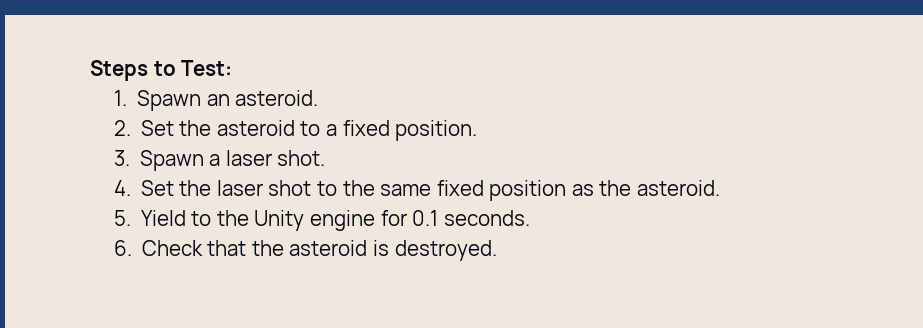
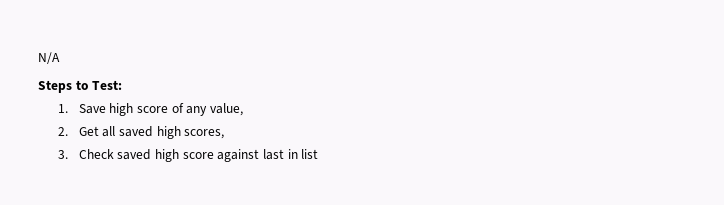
(90, 70) none -> [38,52,60,64] N/A //
[137,90,319,111] [113,120,478,141] [113,150,326,171] [113,180,720,201] [113,210,530,231] [113,240,497,261] Spawn an asteroid. // 2. Set the asteroid to a fixed position. // 3. Spawn a laser shot. // 4. Set the laser shot to the same fixed position as the asteroid. // 5. Yield to the Unity engine for 0.1 seconds. // 6. Check that the asteroid is destroyed. -> [78,103,243,116] [58,126,225,139] [58,149,319,162] Save high score of any value, // 2. Get all saved high scores, // 3. Check saved high score against last in list

